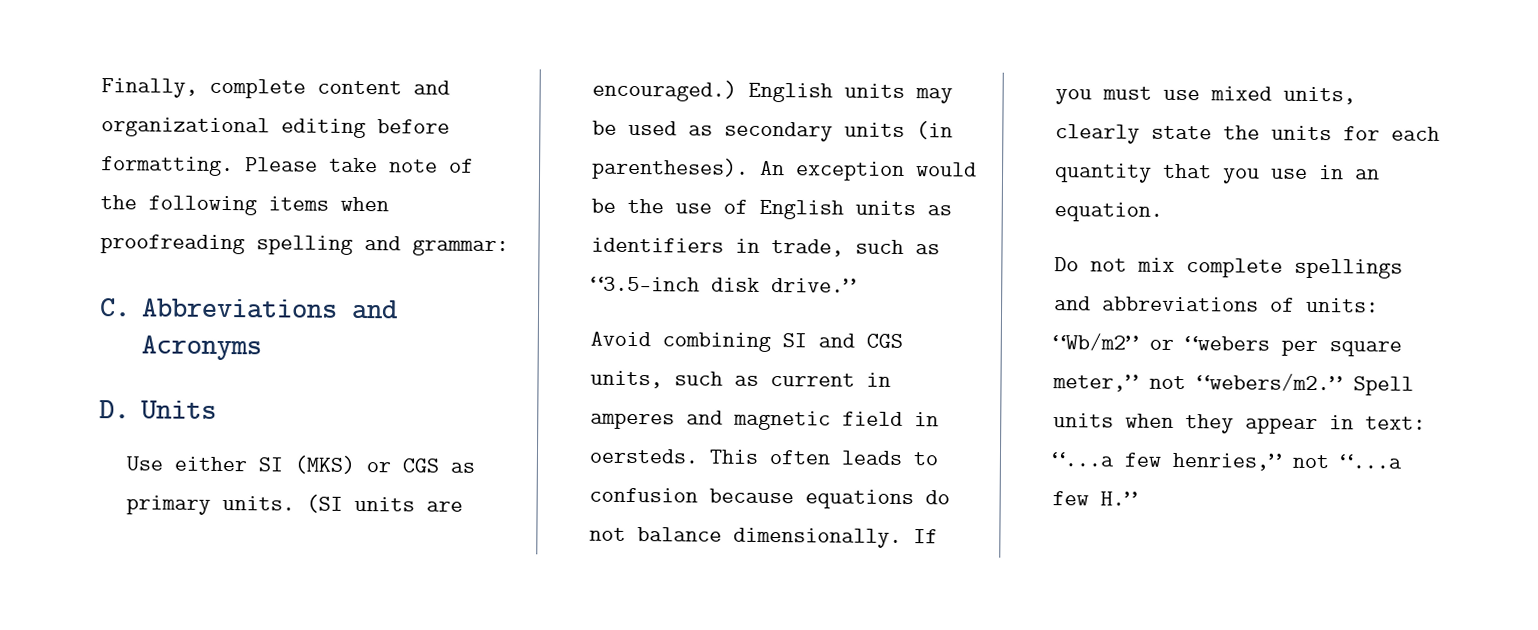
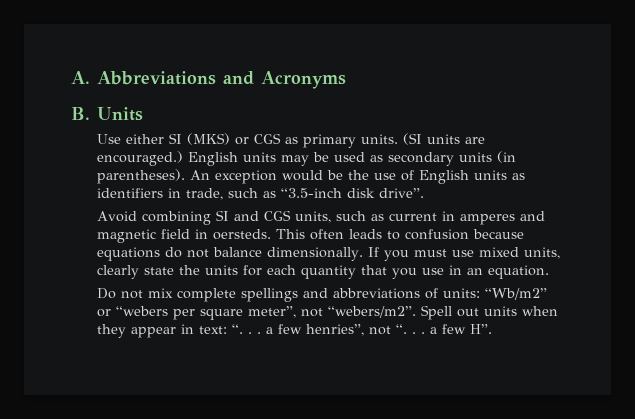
[101,78,450,99] [101,117,450,139] [101,156,474,177] [100,195,389,216] [100,234,509,257] [99,298,131,317] Finally, complete content and organizational editing before formatting. Please take note of the following items when proofreading spelling and grammar: // C. -> [71,71,90,84] A.
[99,400,130,419] D. -> [71,107,90,120] B.
[770,278,856,293] drive.” -> [379,188,425,198] drive”.
[1051,373,1414,396] meter,” not “webers/m2.” Spell -> [248,305,480,320] meter”, not “webers/m2”. Spell out
[1051,452,1402,471] [1051,491,1137,506] “...a few henries,” not “...a few H.” -> [232,324,493,336] “. . . a few henries”, not “. . . a few H”.

